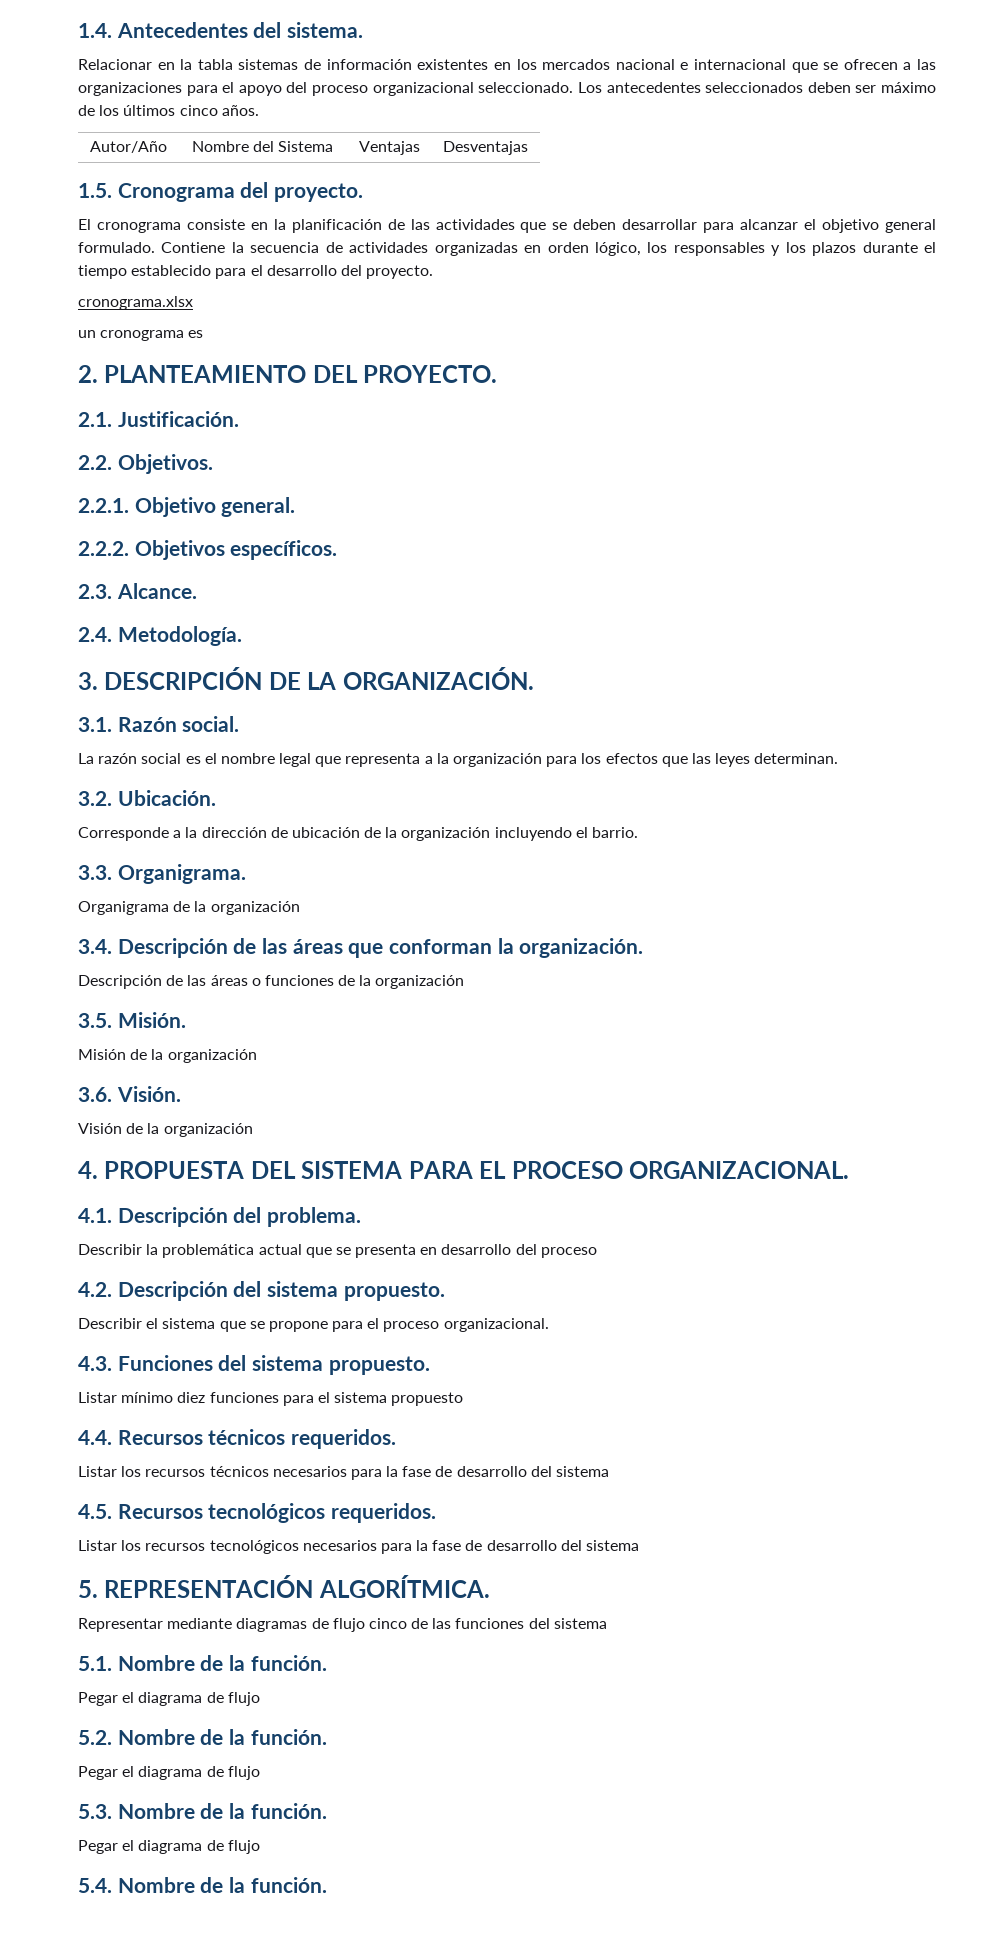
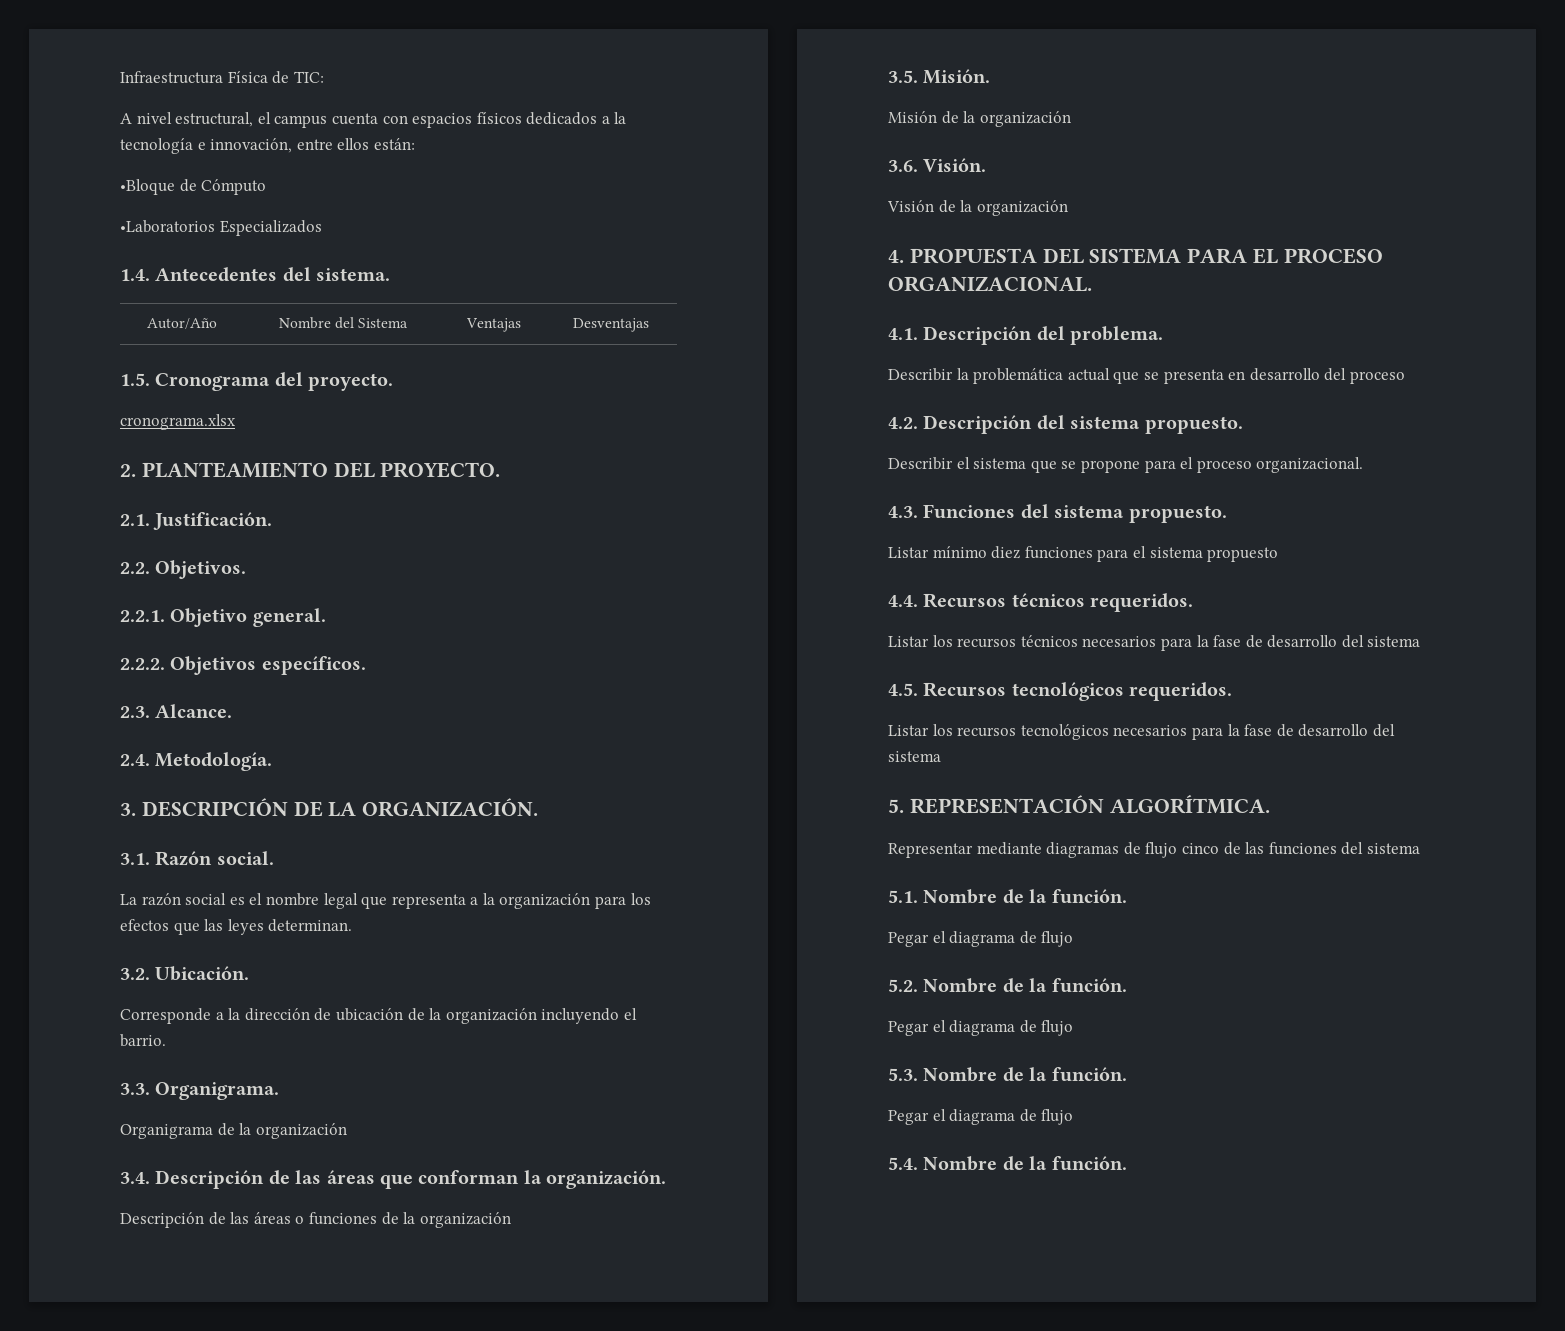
[78,22,364,38] [78,59,936,73] [78,82,937,96] [78,105,259,116] 1.4. Antecedentes del sistema. // Relacionar en la tabla sistemas de información existentes en los mercados nacional e internacional que se ofrecen a las organizaciones para el apoyo del proceso organizacional seleccionado. Los antecedentes seleccionados deben ser máximo de los últimos cinco años. -> [120,71,324,84] [120,112,627,128] [120,138,415,154] [120,179,267,195] [120,220,322,236] [120,267,391,282] Infraestructura Física de TIC: // A nivel estructural, el campus cuenta con espacios físicos dedicados a la tecnología e innovación, entre ellos están: // •Bloque de Cómputo // •Laboratorios Especializados // 1.4. Antecedentes del sistema.
[78,219,937,233] [78,242,936,256] [78,265,434,279] [78,296,193,310] [78,330,204,341] El cronograma consiste en la planificación de las actividades que se deben desarrollar para alcanzar el objetivo general formulado. Contiene la secuencia de actividades organizadas en orden lógico, los responsables y los plazos durante el tiempo establecido para el desarrollo del proyecto. // cronograma.xlsx // un cronograma es -> [120,414,236,430] cronograma.xlsx

